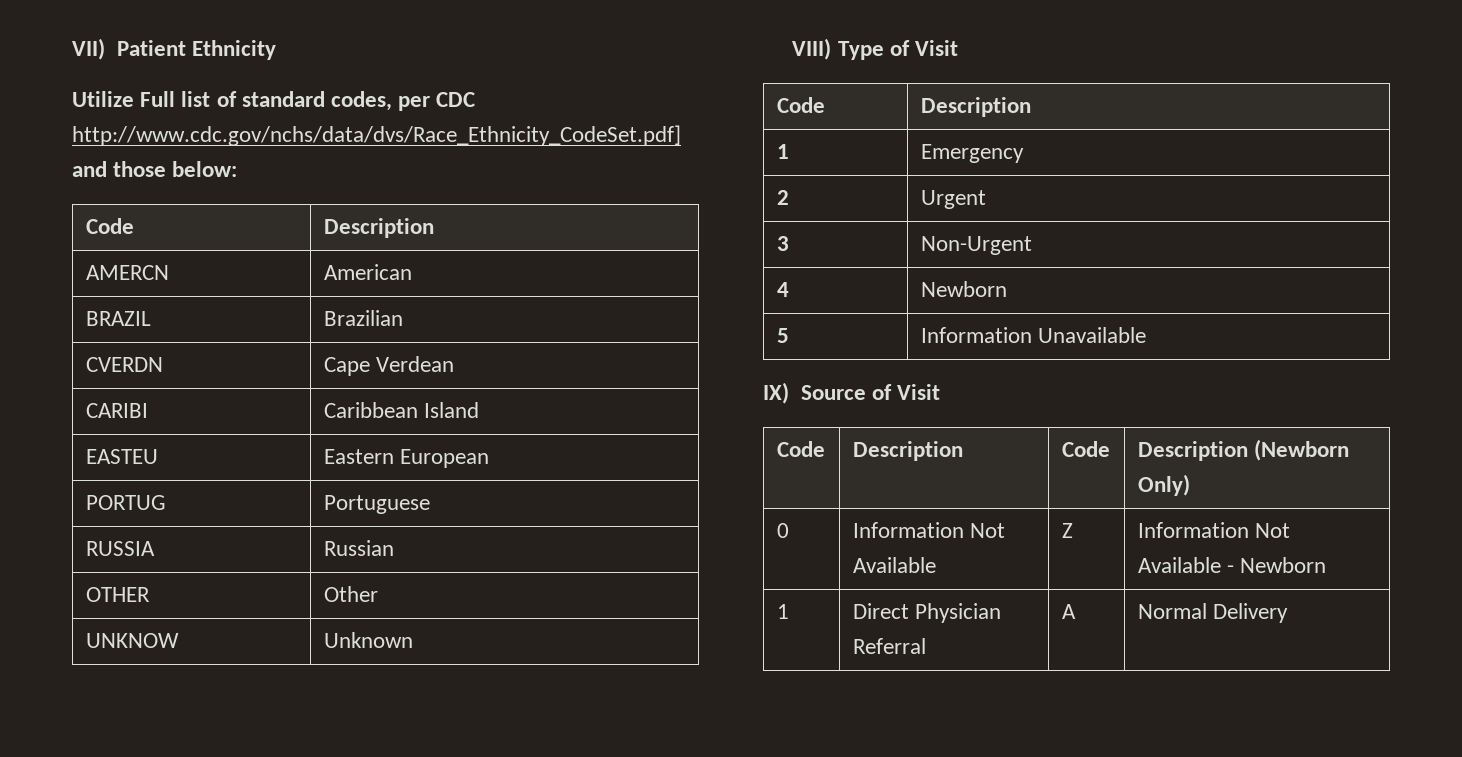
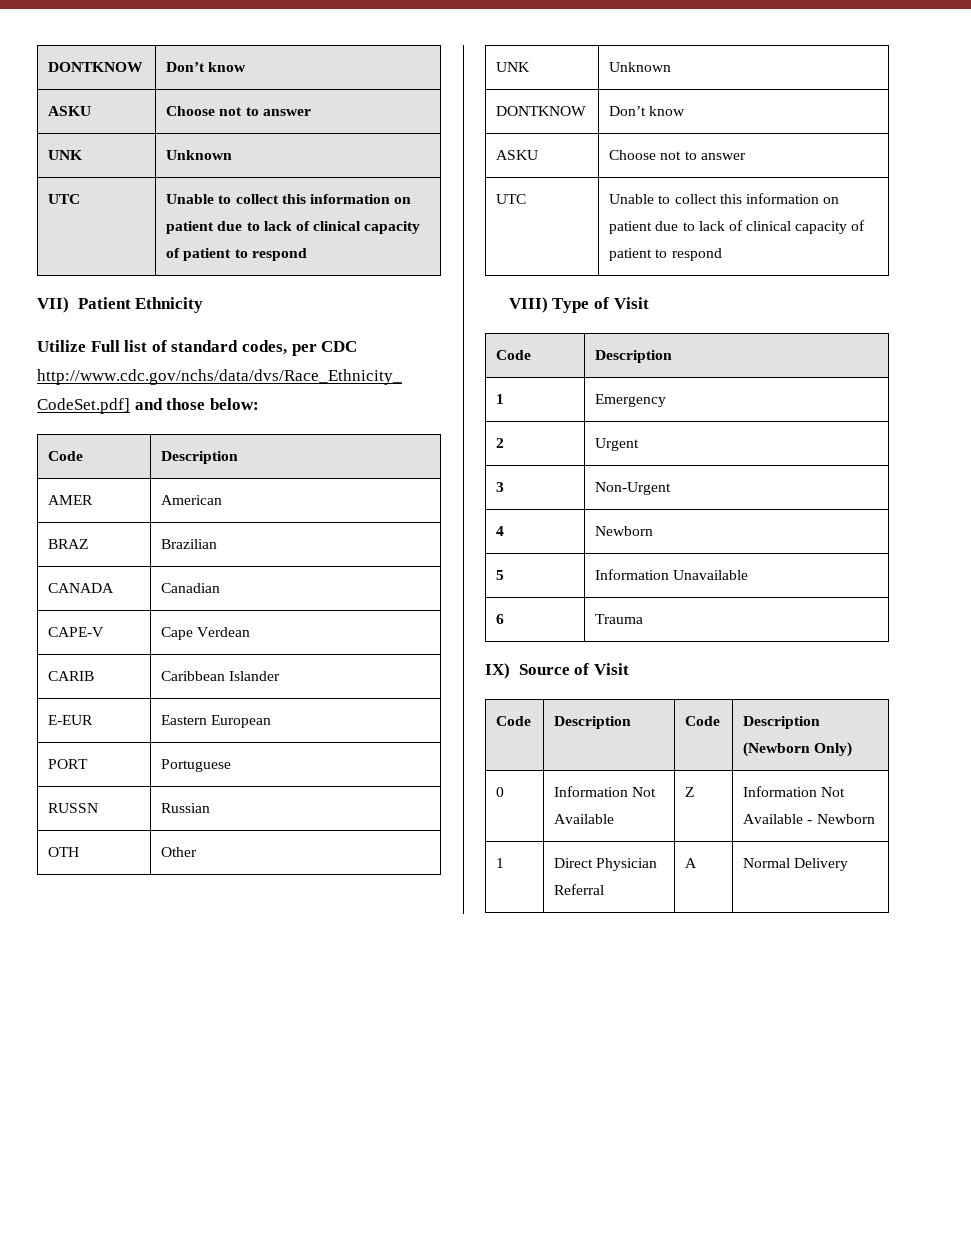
(72, 49) none -> [48,62,144,72] [166,62,247,72] [48,106,92,116] [166,106,311,116] [48,150,83,160] [166,150,233,160] [48,194,81,204] [166,194,412,204] [166,221,421,234] [166,248,307,261] DONTKNOW | Don’t know // ASKU | Choose not to answer // UNK | Unknown // UTC | Unable to collect this information on patient due to lack of clinical capacity of patient to respond //
[85,265,169,280] AMERCN -> [48,495,94,505] AMER
[85,311,151,326] BRAZIL -> [48,539,89,549] BRAZ
[85,357,163,372] CVERDN -> [48,583,115,593] [161,583,221,593] [48,627,105,637] CANADA | Canadian // CAPE-V
[85,403,148,418] CARIBI -> [48,671,95,681] CARIB
[424,402,480,418] [85,449,158,464] Island // EASTEU -> [229,671,281,681] [48,715,94,725] Islander // E-EUR
[85,495,166,510] PORTUG -> [48,759,89,769] PORT
[85,541,155,556] RUSSIA -> [48,803,99,813] RUSSN
[85,587,150,602] OTHER -> [48,847,80,857] OTH
[85,633,179,648] [323,632,413,648] UNKNOW | Unknown -> [496,62,531,72] [609,62,672,72] [496,106,587,116] [609,106,686,116] [496,150,539,160] [609,150,746,160] [496,194,527,204] [609,193,840,204] [609,220,866,234] [609,248,722,261] UNK | Unknown // DONTKNOW | Don’t know // ASKU | Choose not to answer // UTC | Unable to collect this information on patient due to lack of clinical capacity of patient to respond
(1147, 335) none -> [496,614,505,624] [595,614,644,624] // 6 | Trauma

